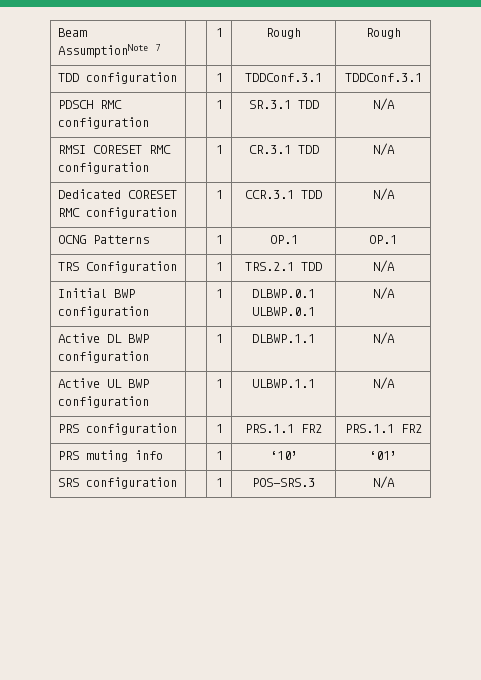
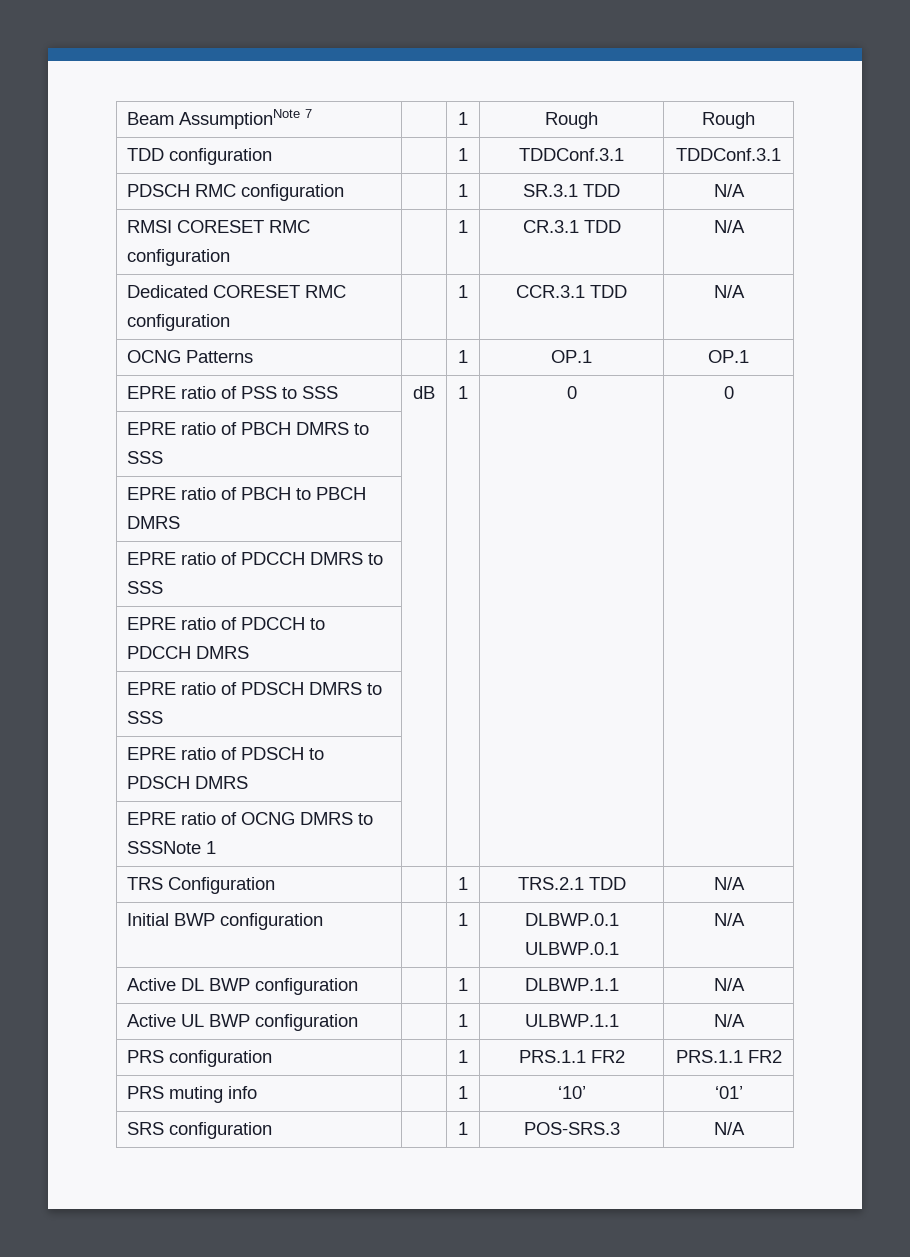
(398, 239) none -> [127,386,339,399] [413,386,435,399] [458,386,468,399] [566,386,577,399] [723,386,734,399] [127,422,370,435] [127,451,164,464] [127,487,367,500] [127,516,181,529] [127,552,384,565] [127,581,164,594] [127,617,326,630] [127,646,250,659] [127,682,383,695] [127,711,164,724] [127,747,325,760] [127,776,249,789] [127,812,374,825] [127,841,217,854] // EPRE ratio of PSS to SSS | dB | 1 | 0 | 0 // EPRE ratio of PBCH DMRS to SSS | | | | // EPRE ratio of PBCH to PBCH DMRS | | | | // EPRE ratio of PDCCH DMRS to SSS | | | | // EPRE ratio of PDCCH to PDCCH DMRS | | | | // EPRE ratio of PDSCH DMRS to SSS | | | | // EPRE ratio of PDSCH to PDSCH DMRS | | | | // EPRE ratio of OCNG DMRS to SSSNote 1 | | | |

